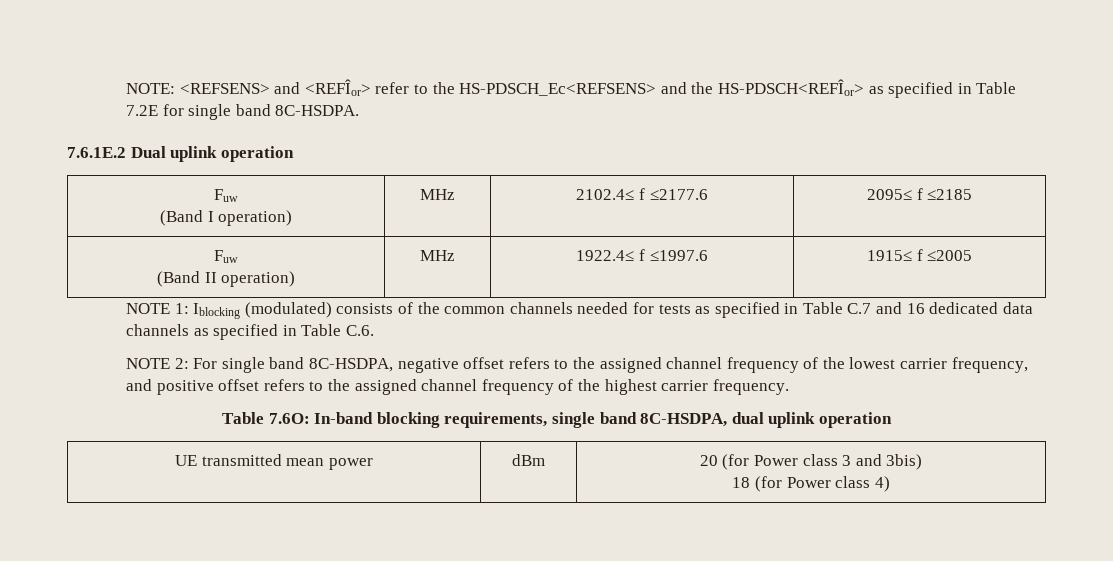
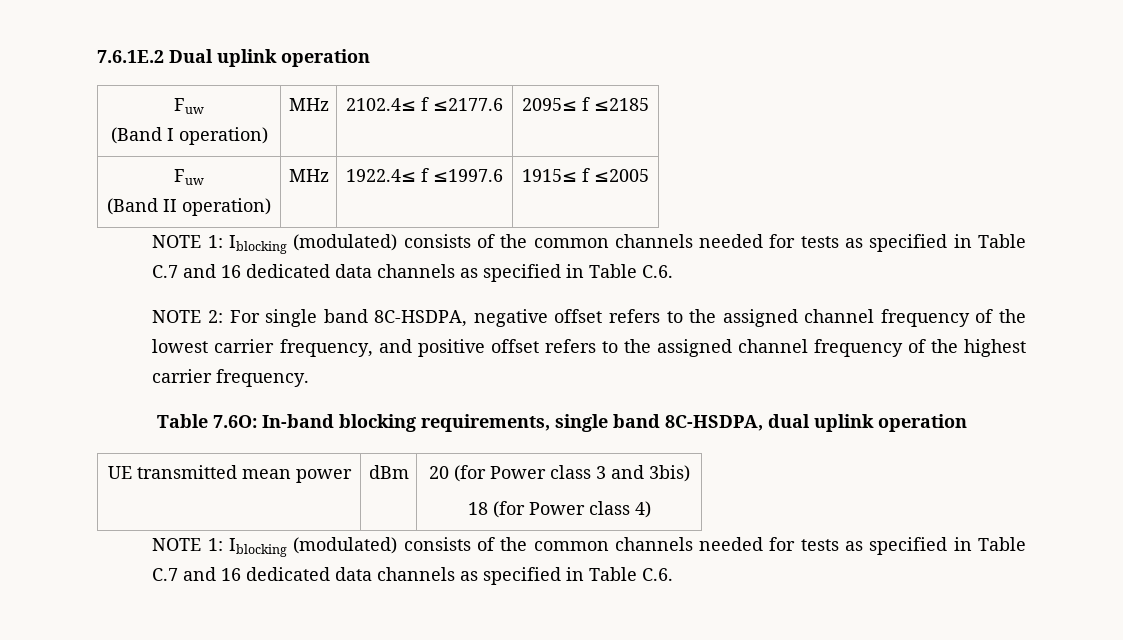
[126,79,1017,98] [126,104,360,120] NOTE: <REFSENS> and <REFÎor> refer to the HS-PDSCH_Ec<REFSENS> and the HS-PDSCH<REFÎor> as specified in Table 7.2E for single band 8C-HSDPA. // -> (97, 56) none
(890, 484) none -> [152,537,1027,557] [152,567,674,585] // NOTE 1: Iblocking (modulated) consists of the common channels needed for tests as specified in Table C.7 and 16 dedicated data channels as specified in Table C.6.

